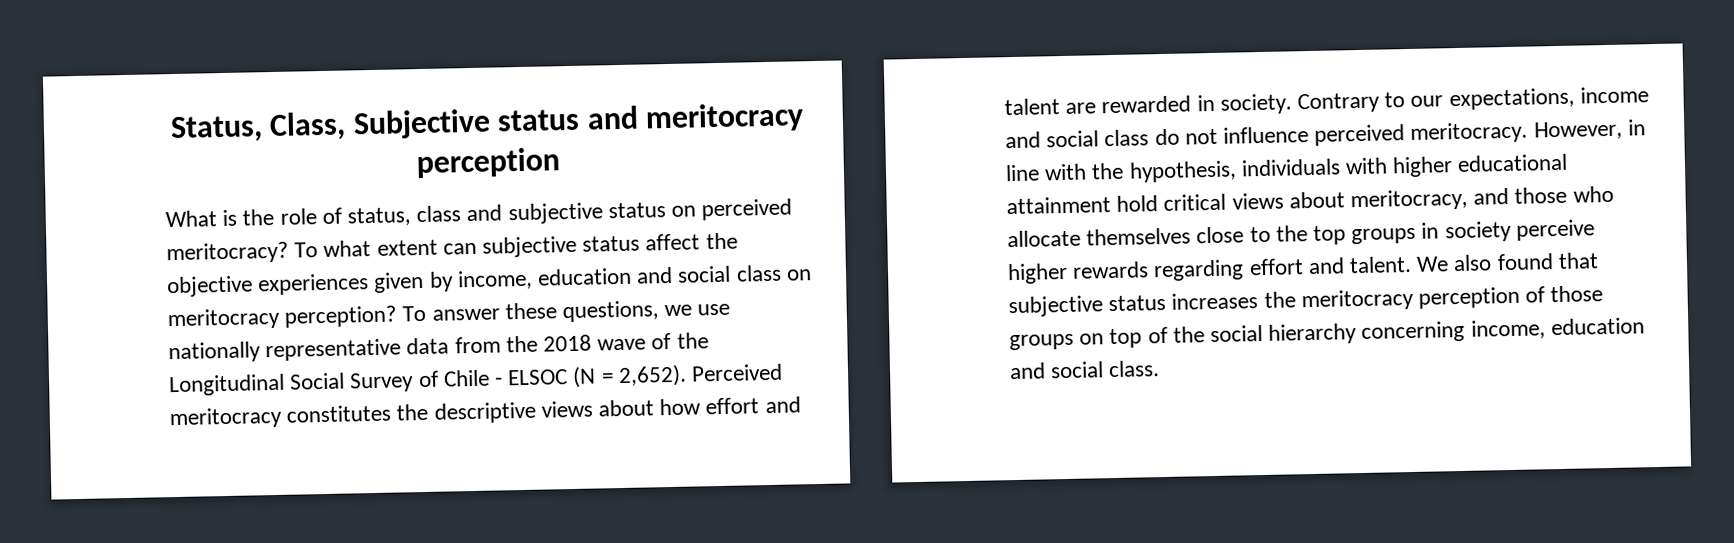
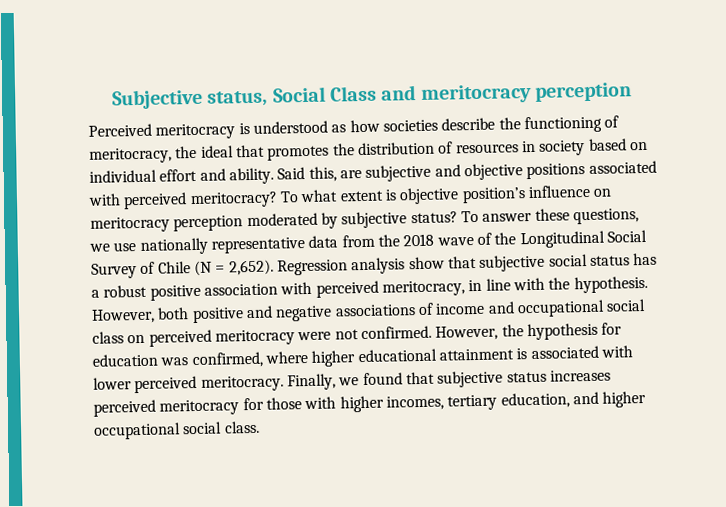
[169,108,581,144] Status, Class, Subjective status -> [112,85,377,110] Subjective status, Social Class
[165,202,697,228] What is the role of status, class and subjective status on -> [88,115,620,140] [89,138,648,164] [89,160,657,185] [88,193,121,206] Perceived meritocracy is understood as how societies describe the functioning of meritocracy, the ideal that promotes the distribution of resources in society based on individual effort and ability. Said this, are subjective and objective positions associated with
[442,232,738,258] [166,264,812,298] [167,305,398,331] can subjective status affect the objective experiences given by income, education and social class on meritocracy perception? -> [384,184,613,205] [90,211,458,233] is objective position’s influence on meritocracy perception moderated by subjective status?
[495,369,569,386] - ELSOC -> (191, 267) none
[691,363,784,382] [169,396,801,430] [1004,86,1649,116] [1005,119,1646,149] [1005,153,1569,183] [1006,185,1614,215] [1007,219,1595,248] [1007,254,1493,285] Perceived meritocracy constitutes the descriptive views about how effort and talent are rewarded in society. Contrary to our expectations, income and social class do not influence perceived meritocracy. However, in line with the hypothesis, individuals with higher educational attainment hold critical views about meritocracy, and those who allocate themselves close to the top groups in society perceive higher rewards regarding effort and talent. We also -> [276,252,658,276] [91,275,648,301] [91,298,647,324] [92,322,623,347] [92,345,633,369] [93,373,360,394] Regression analysis show that subjective social status has a robust positive association with perceived meritocracy, in line with the hypothesis. However, both positive and negative associations of income and occupational social class on perceived meritocracy were not confirmed. However, the hypothesis for education was confirmed, where higher educational attainment is associated with lower perceived meritocracy. Finally, we
[1263,285,1604,312] [1009,317,1645,351] [1009,362,1046,380] the meritocracy perception of those groups on top of the social hierarchy concerning income, education and -> [93,390,647,417] [93,422,181,440] perceived meritocracy for those with higher incomes, tertiary education, and higher occupational

